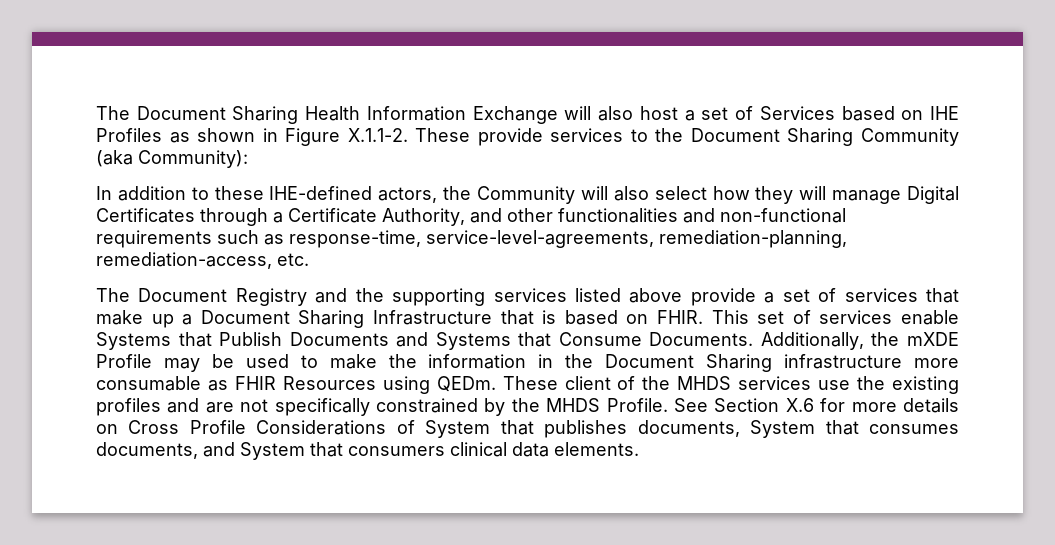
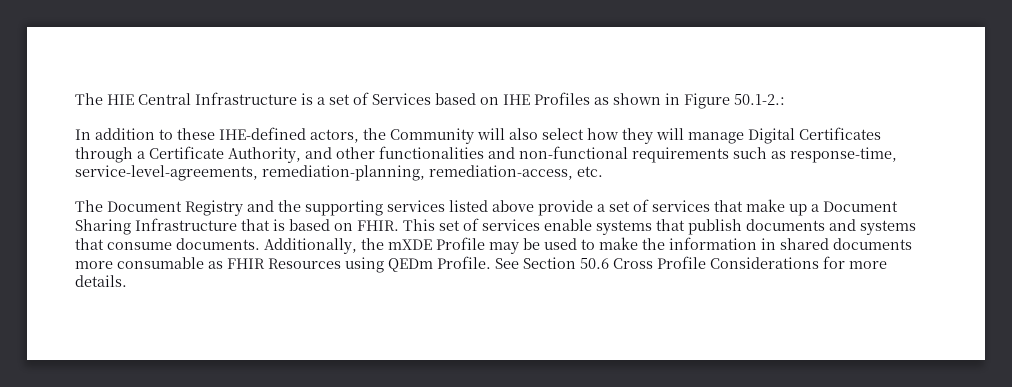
[96,106,678,124] The Document Sharing Health Information Exchange will also host -> [75,92,313,105] The HIE Central Infrastructure is
[347,128,960,146] [96,150,248,168] X.1.1-2. These provide services to the Document Sharing Community (aka Community): -> [734,94,785,105] 50.1-2.:
[96,332,754,350] Systems that Publish Documents and Systems that Consume Documents. -> [596,219,916,235] [75,238,260,250] systems that publish documents and systems that consume documents.
[565,354,903,372] the Document Sharing infrastructure -> [780,238,912,250] shared documents
[436,376,960,394] [96,398,959,416] [96,420,960,438] [96,442,639,460] QEDm. These client of the MHDS services use the existing profiles and are not specifically constrained by the MHDS Profile. See Section X.6 for more details on Cross Profile Considerations of System that publishes documents, System that consumes documents, and System that consumers clinical data elements. -> [388,256,887,272] [75,275,127,287] QEDm Profile. See Section 50.6 Cross Profile Considerations for more details.

